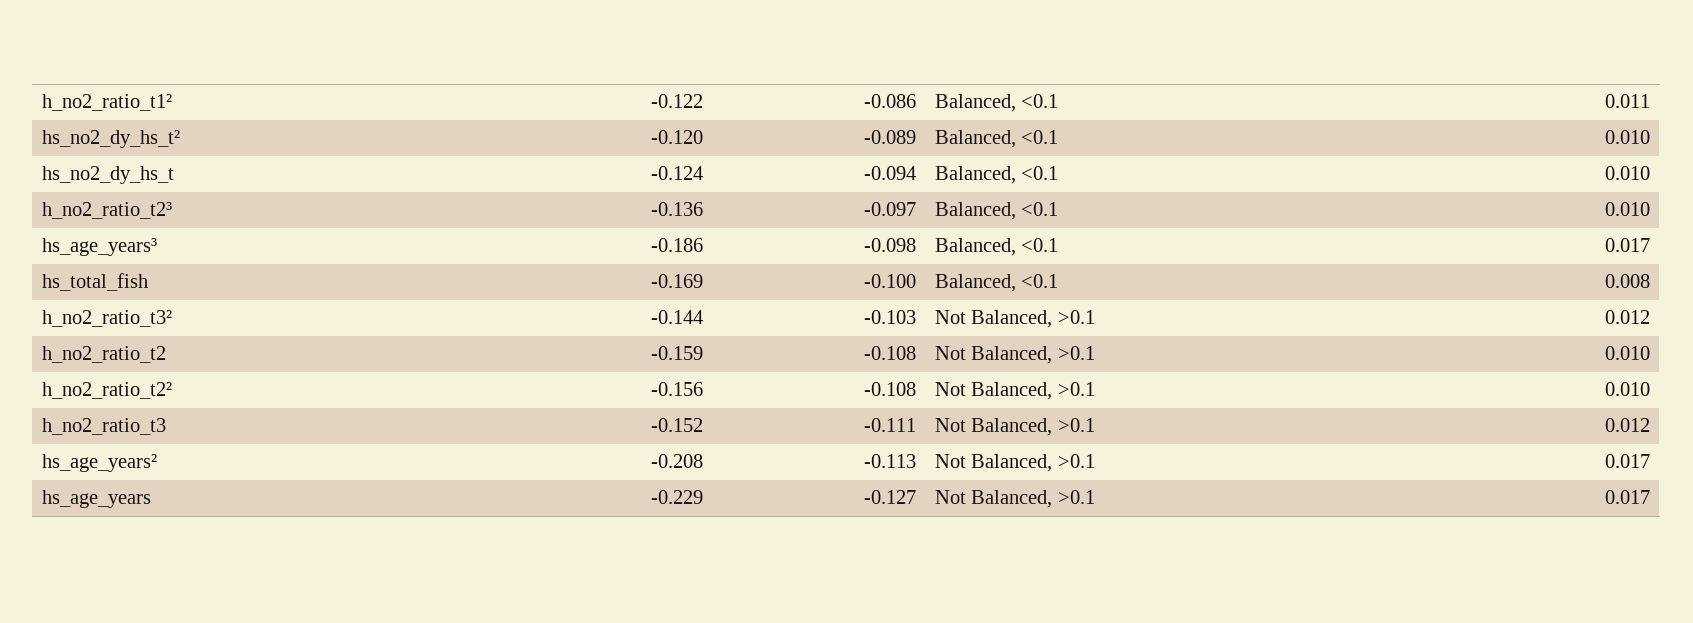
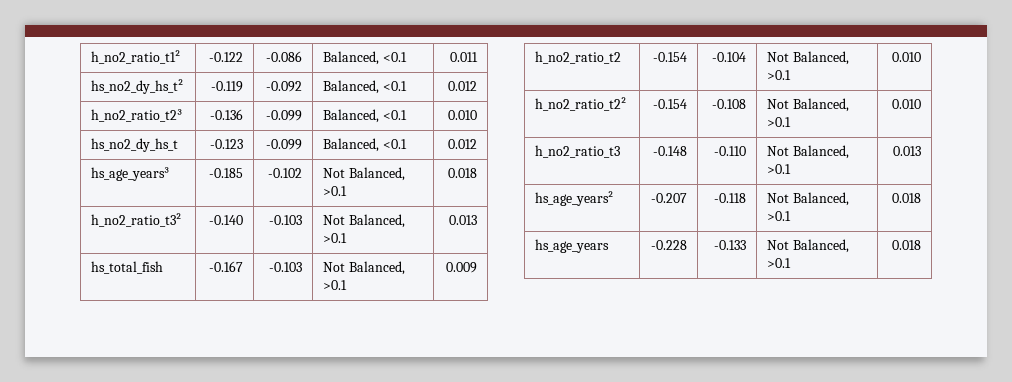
[651,130,704,144] [864,130,917,144] -0.120 | -0.089 -> [211,81,244,92] [266,81,303,92] [322,80,407,94] [448,81,478,91] [90,109,183,122] [210,109,244,120] [266,110,303,121] -0.119 | -0.092 | Balanced, <0.1 | 0.012 // h_no2_ratio_t2³ | -0.136 | -0.099
[651,166,704,180] [864,166,917,180] [934,166,1059,184] [1605,166,1651,180] [41,202,172,219] [651,202,704,216] [864,202,917,216] [934,202,1059,220] [1605,202,1651,216] [41,238,157,256] [651,238,704,252] [864,238,917,252] [934,238,1059,256] [1605,238,1651,252] [41,273,148,291] [651,274,704,288] [864,274,917,288] [934,274,1059,292] [1605,274,1651,288] -0.124 | -0.094 | Balanced, <0.1 | 0.010 // h_no2_ratio_t2³ | -0.136 | -0.097 | Balanced, <0.1 | 0.010 // hs_age_years³ | -0.186 | -0.098 | Balanced, <0.1 | 0.017 // hs_total_fish | -0.169 | -0.100 | Balanced, <0.1 | 0.008 -> [210,139,244,149] [266,139,303,150] [322,138,407,152] [448,139,478,149] [90,167,170,181] [209,168,244,178] [268,168,303,178] [322,167,405,181] [322,186,347,196] [448,168,478,178] -0.123 | -0.099 | Balanced, <0.1 | 0.012 // hs_age_years³ | -0.185 | -0.102 | Not Balanced, >0.1 | 0.018
[651,310,704,324] [864,310,917,324] [934,310,1095,328] [1605,310,1651,324] -0.144 | -0.103 | Not Balanced, >0.1 | 0.012 -> [209,215,244,225] [269,215,303,225] [322,214,405,228] [322,233,347,243] [449,215,478,225] [90,261,163,274] [209,261,244,272] [269,262,303,272] [322,261,405,275] [322,280,347,290] [446,262,478,273] -0.140 | -0.103 | Not Balanced, >0.1 | 0.013 // hs_total_fish | -0.167 | -0.103 | Not Balanced, >0.1 | 0.009
[651,346,704,360] [864,346,917,360] -0.159 | -0.108 -> [653,52,688,62] [712,52,747,62] -0.154 | -0.104
[651,382,704,396] -0.156 -> [653,99,688,109] -0.154
[651,418,704,432] [864,418,917,432] [934,418,1095,436] [1605,418,1651,432] -0.152 | -0.111 | Not Balanced, >0.1 | 0.012 -> [653,146,688,156] [714,146,747,156] [766,145,849,159] [766,164,791,174] [893,146,922,156] -0.148 | -0.110 | Not Balanced, >0.1 | 0.013
[651,454,704,468] [864,454,917,468] [934,454,1095,472] [1605,454,1651,468] -0.208 | -0.113 | Not Balanced, >0.1 | 0.017 -> [651,193,688,203] [714,193,747,203] [766,192,849,206] [766,211,791,221] [892,193,922,203] -0.207 | -0.118 | Not Balanced, >0.1 | 0.018
[651,490,704,504] [864,490,917,504] [934,490,1095,508] [1605,490,1651,504] -0.229 | -0.127 | Not Balanced, >0.1 | 0.017 -> [651,240,688,250] [714,240,747,250] [766,239,849,253] [766,258,791,268] [892,240,922,250] -0.228 | -0.133 | Not Balanced, >0.1 | 0.018

